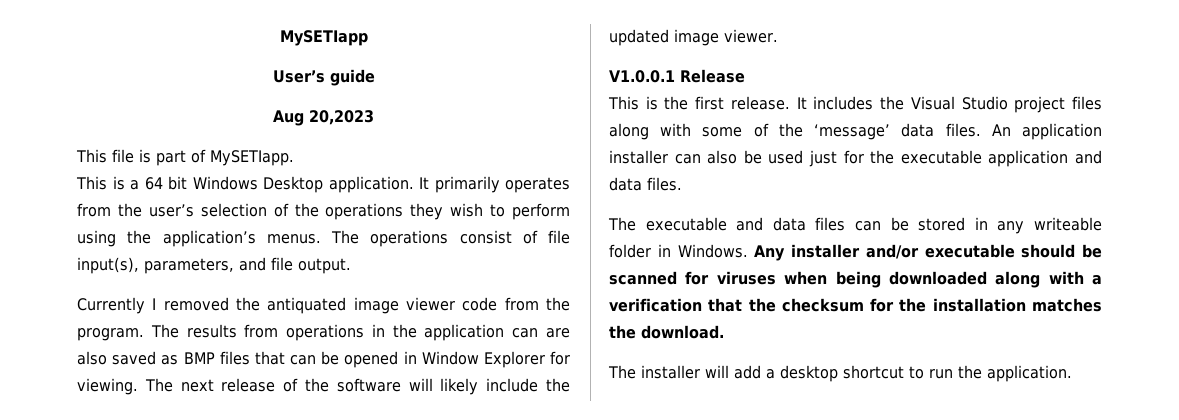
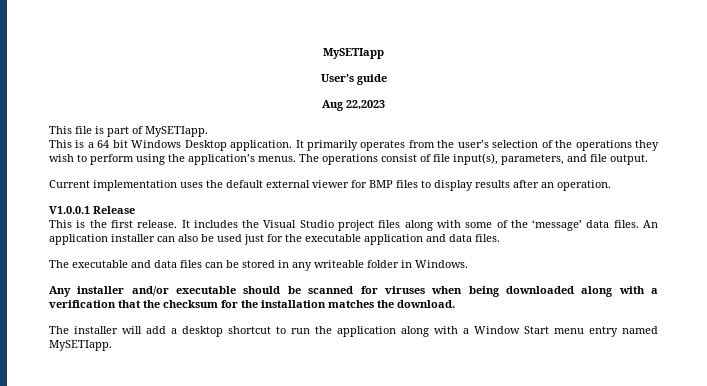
[309,110,374,125] 20,2023 -> [346,100,385,110] 22,2023
[77,297,570,314] [77,324,570,341] [77,351,570,368] [77,378,570,395] [609,29,778,46] Currently I removed the antiquated image viewer code from the program. The results from operations in the application can are also saved as BMP files that can be opened in Window Explorer for viewing. The next release of the software will likely include the updated image viewer. -> [49,180,611,191] Current implementation uses the default external viewer for BMP files to display results after an operation.
(748, 251) none -> (468, 264) //
[987,365,1072,382] application. -> [337,326,658,337] [49,340,112,351] application along with a Window Start menu entry named MySETIapp.

